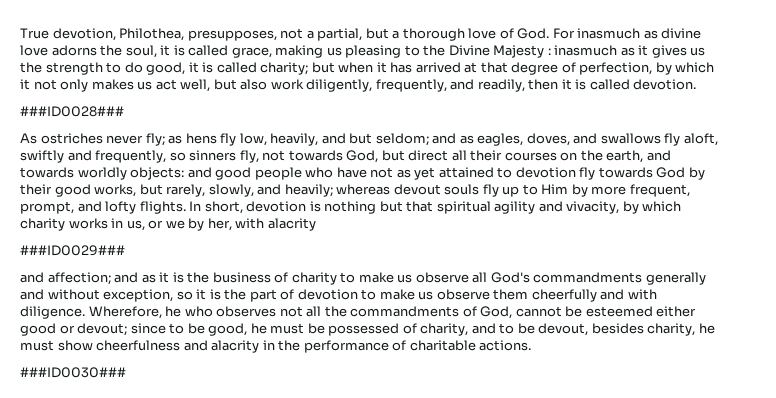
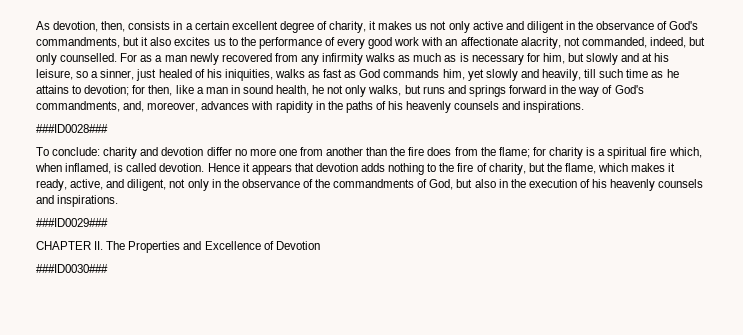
[20,28,702,41] [20,45,706,58] [20,62,715,75] [20,79,697,92] [20,106,124,117] [20,133,718,146] [20,150,671,163] [20,167,705,180] [20,184,690,197] [20,201,682,214] [20,218,316,231] [20,245,125,256] [20,272,706,285] [20,289,657,302] [20,306,697,319] [20,323,715,336] [20,340,532,353] True devotion, Philothea, presupposes, not a partial, but a thorough love of God. For inasmuch as divine love adorns the soul, it is called grace, making us pleasing to the Divine Majesty : inasmuch as it gives us the strength to do good, it is called charity; but when it has arrived at that degree of perfection, by which it not only makes us act well, but also work diligently, frequently, and readily, then it is called devotion. // ###ID0028### // As ostriches never fly; as hens fly low, heavily, and but seldom; and as eagles, doves, and swallows fly aloft, swiftly and frequently, so sinners fly, not towards God, but direct all their courses on the earth, and towards worldly objects: and good people who have not as yet attained to devotion fly towards God by their good works, but rarely, slowly, and heavily; whereas devout souls fly up to Him by more frequent, prompt, and lofty flights. In short, devotion is nothing but that spiritual agility and vivacity, by which charity works in us, or we by her, with alacrity // ###ID0029### // and affection; and as it is the business of charity to make us observe all God's commandments generally and without exception, so it is the part of devotion to make us observe them cheerfully and with diligence. Wherefore, he who observes not all the commandments of God, cannot be esteemed either good or devout; since to be good, he must be possessed of charity, and to be devout, besides charity, he must show cheerfulness and alacrity in the performance of charitable actions. -> [36,21,699,33] [36,37,706,49] [36,53,670,65] [36,69,679,81] [36,85,644,97] [36,101,585,113] [36,124,108,133] [36,147,702,159] [35,163,676,175] [36,179,704,191] [36,195,119,207] [36,218,108,227] [36,241,320,253] As devotion, then, consists in a certain excellent degree of charity, it makes us not only active and diligent in the observance of God's commandments, but it also excites us to the performance of every good work with an affectionate alacrity, not commanded, indeed, but only counselled. For as a man newly recovered from any infirmity walks as much as is necessary for him, but slowly and at his leisure, so a sinner, just healed of his iniquities, walks as fast as God commands him, yet slowly and heavily, till such time as he attains to devotion; for then, like a man in sound health, he not only walks, but runs and springs forward in the way of God's commandments, and, moreover, advances with rapidity in the paths of his heavenly counsels and inspirations. // ###ID0028### // To conclude: charity and devotion differ no more one from another than the fire does from the flame; for charity is a spiritual fire which, when inflamed, is called devotion. Hence it appears that devotion adds nothing to the fire of charity, but the flame, which makes it ready, active, and diligent, not only in the observance of the commandments of God, but also in the execution of his heavenly counsels and inspirations. // ###ID0029### // CHAPTER II. The Properties and Excellence of Devotion

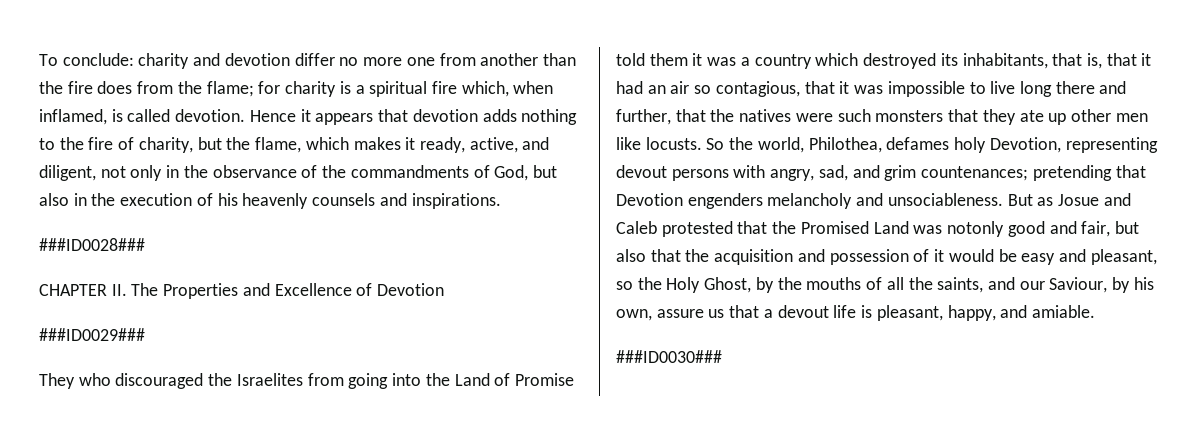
[36,21,699,33] [36,37,706,49] [36,53,670,65] [36,69,679,81] [36,85,644,97] [36,101,585,113] [36,124,108,133] As devotion, then, consists in a certain excellent degree of charity, it makes us not only active and diligent in the observance of God's commandments, but it also excites us to the performance of every good work with an affectionate alacrity, not commanded, indeed, but only counselled. For as a man newly recovered from any infirmity walks as much as is necessary for him, but slowly and at his leisure, so a sinner, just healed of his iniquities, walks as fast as God commands him, yet slowly and heavily, till such time as he attains to devotion; for then, like a man in sound health, he not only walks, but runs and springs forward in the way of God's commandments, and, moreover, advances with rapidity in the paths of his heavenly counsels and inspirations. // ###ID0028### // -> (39, 60) none
[36,218,108,227] ###ID0029### -> [39,238,145,251] ###ID0028###
(320, 245) none -> [39,328,145,341] [39,373,574,389] [616,53,1152,69] [616,81,1127,97] [616,109,1148,125] [616,137,1158,153] [616,165,1146,181] [616,193,1131,209] [616,221,1139,237] [616,249,1157,265] [616,277,1154,293] [616,305,1095,321] // ###ID0029### // They who discouraged the Israelites from going into the Land of Promise told them it was a country which destroyed its inhabitants, that is, that it had an air so contagious, that it was impossible to live long there and further, that the natives were such monsters that they ate up other men like locusts. So the world, Philothea, defames holy Devotion, representing devout persons with angry, sad, and grim countenances; pretending that Devotion engenders melancholy and unsociableness. But as Josue and Caleb protested that the Promised Land was notonly good and fair, but also that the acquisition and possession of it would be easy and pleasant, so the Holy Ghost, by the mouths of all the saints, and our Saviour, by his own, assure us that a devout life is pleasant, happy, and amiable.

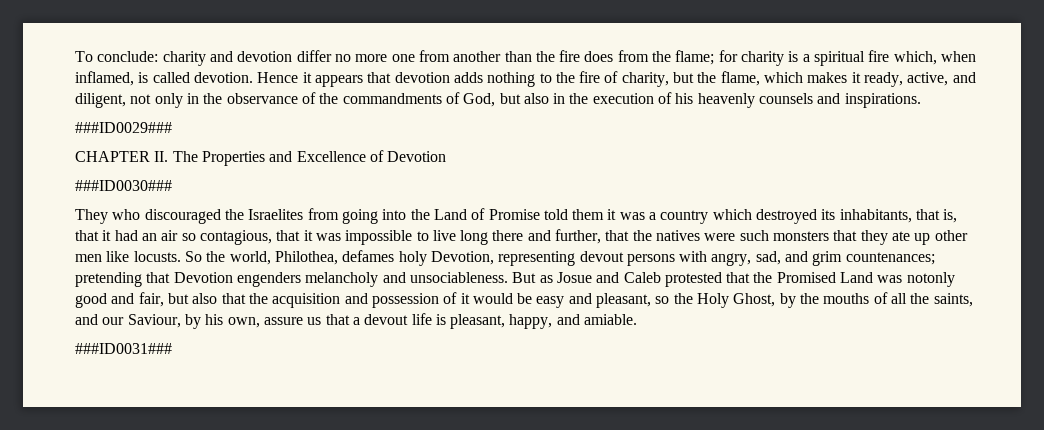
[39,238,145,251] ###ID0028### -> [75,122,172,133] ###ID0029###
[39,328,145,341] ###ID0029### -> [75,180,172,191] ###ID0030###
[616,350,722,363] ###ID0030### -> [75,343,172,354] ###ID0031###

